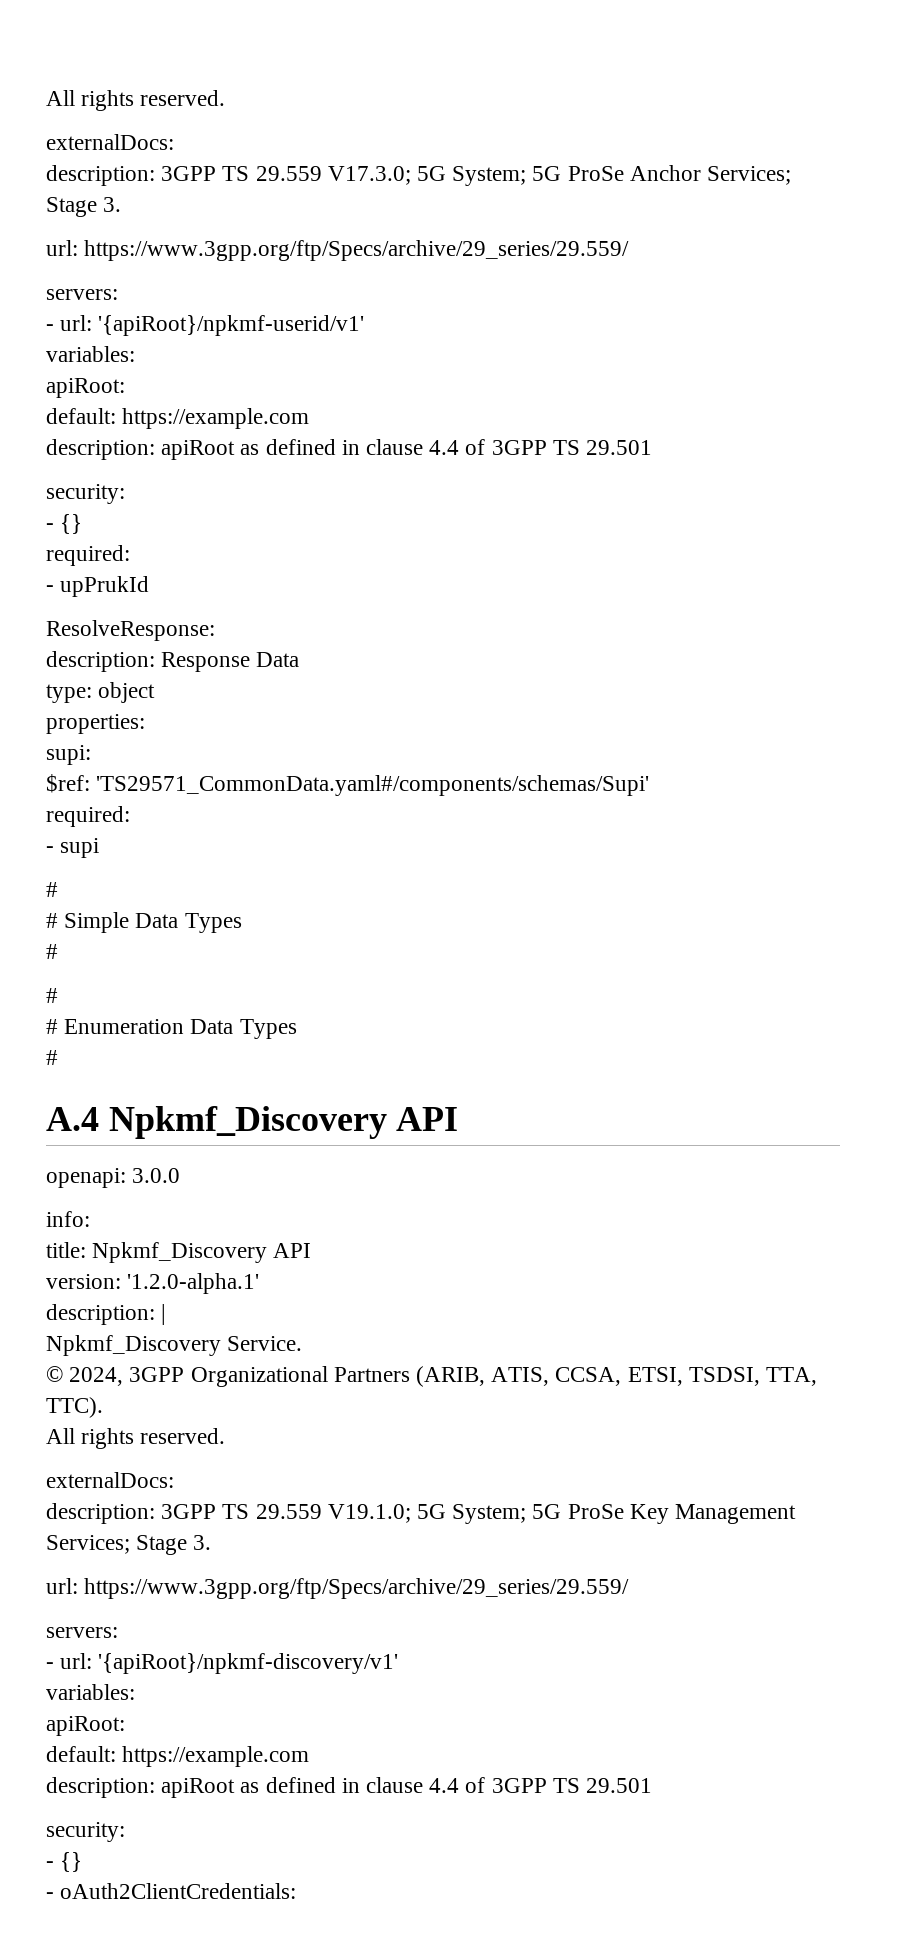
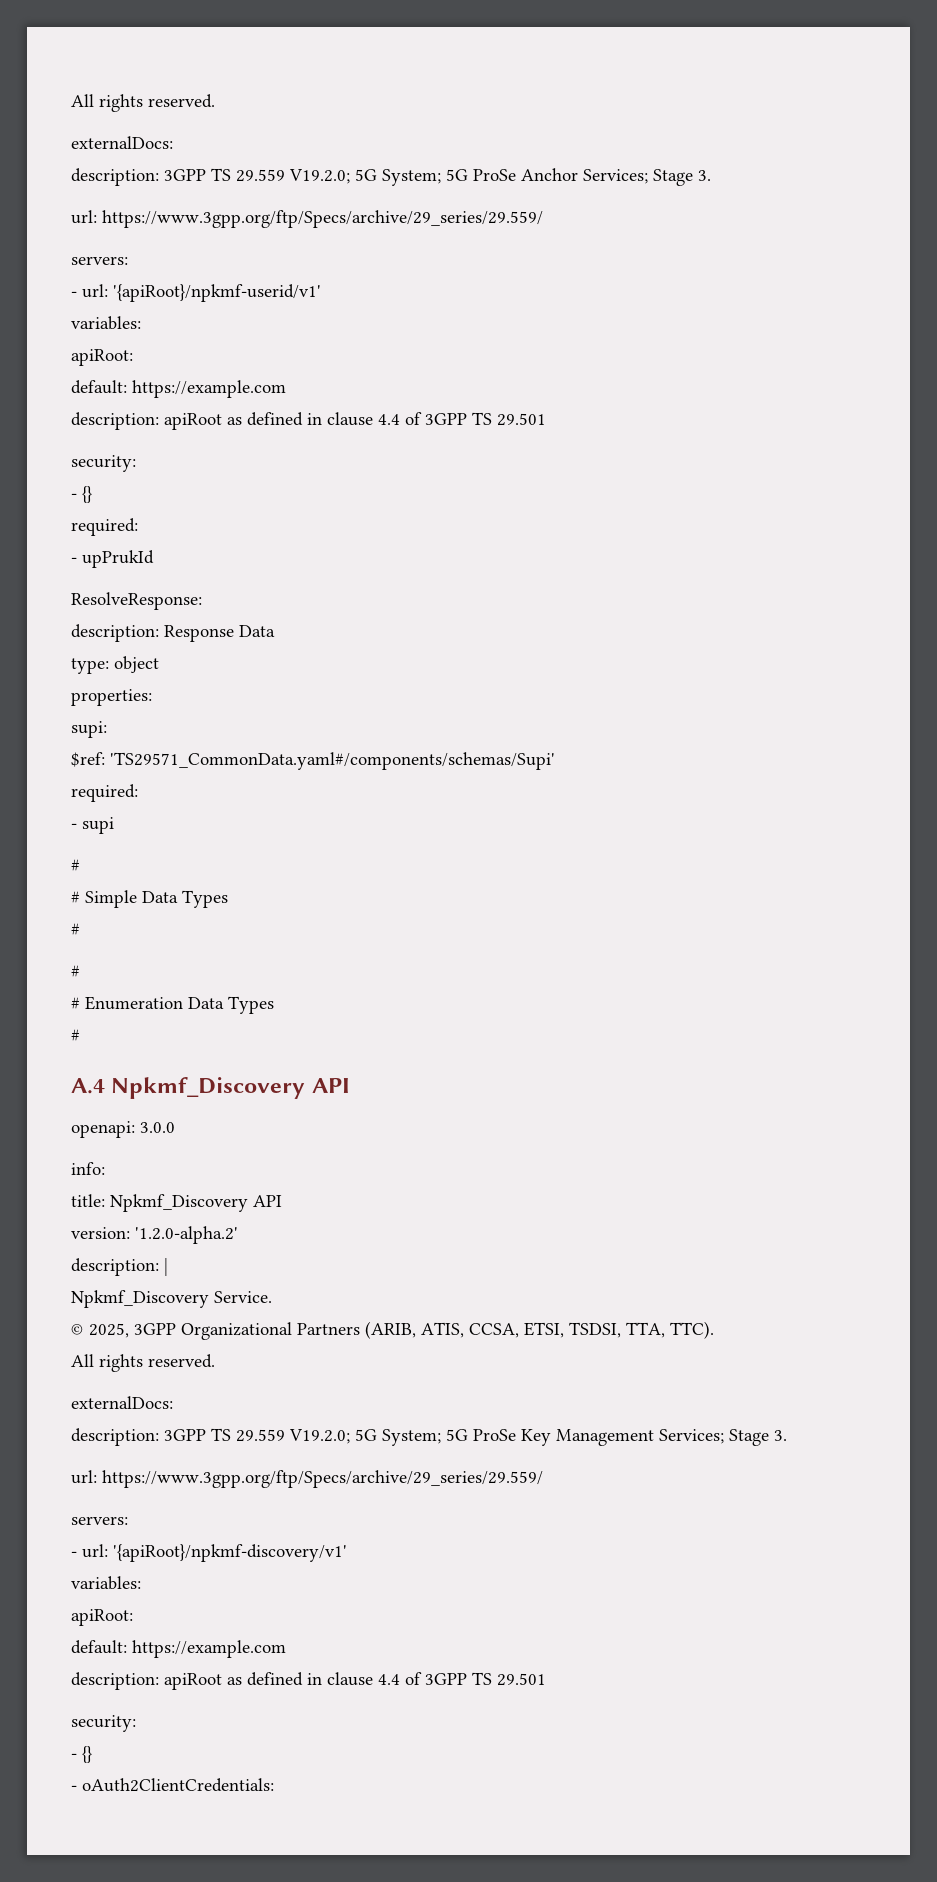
[46,90,226,111] [46,134,174,150] [46,165,411,186] All rights reserved. // externalDocs: // description: 3GPP TS 29.559 V17.3.0; -> [71,94,215,112] [71,136,173,149] [71,168,350,186] All rights reserved. // externalDocs: // description: 3GPP TS 29.559 V19.2.0;
[127,1273,260,1294] '1.2.0-alpha.1' -> [135,1226,238,1244] '1.2.0-alpha.2'
[69,1367,124,1386] 2024, -> [89,1323,129,1338] 2025,
[327,1504,411,1523] V19.1.0; -> [289,1429,350,1444] V19.2.0;

